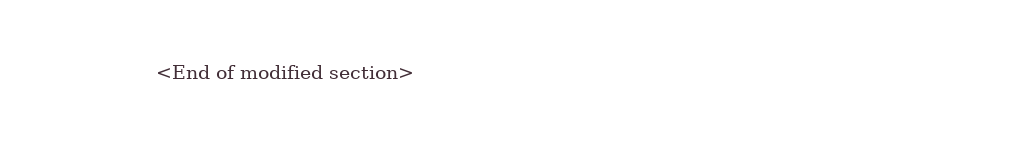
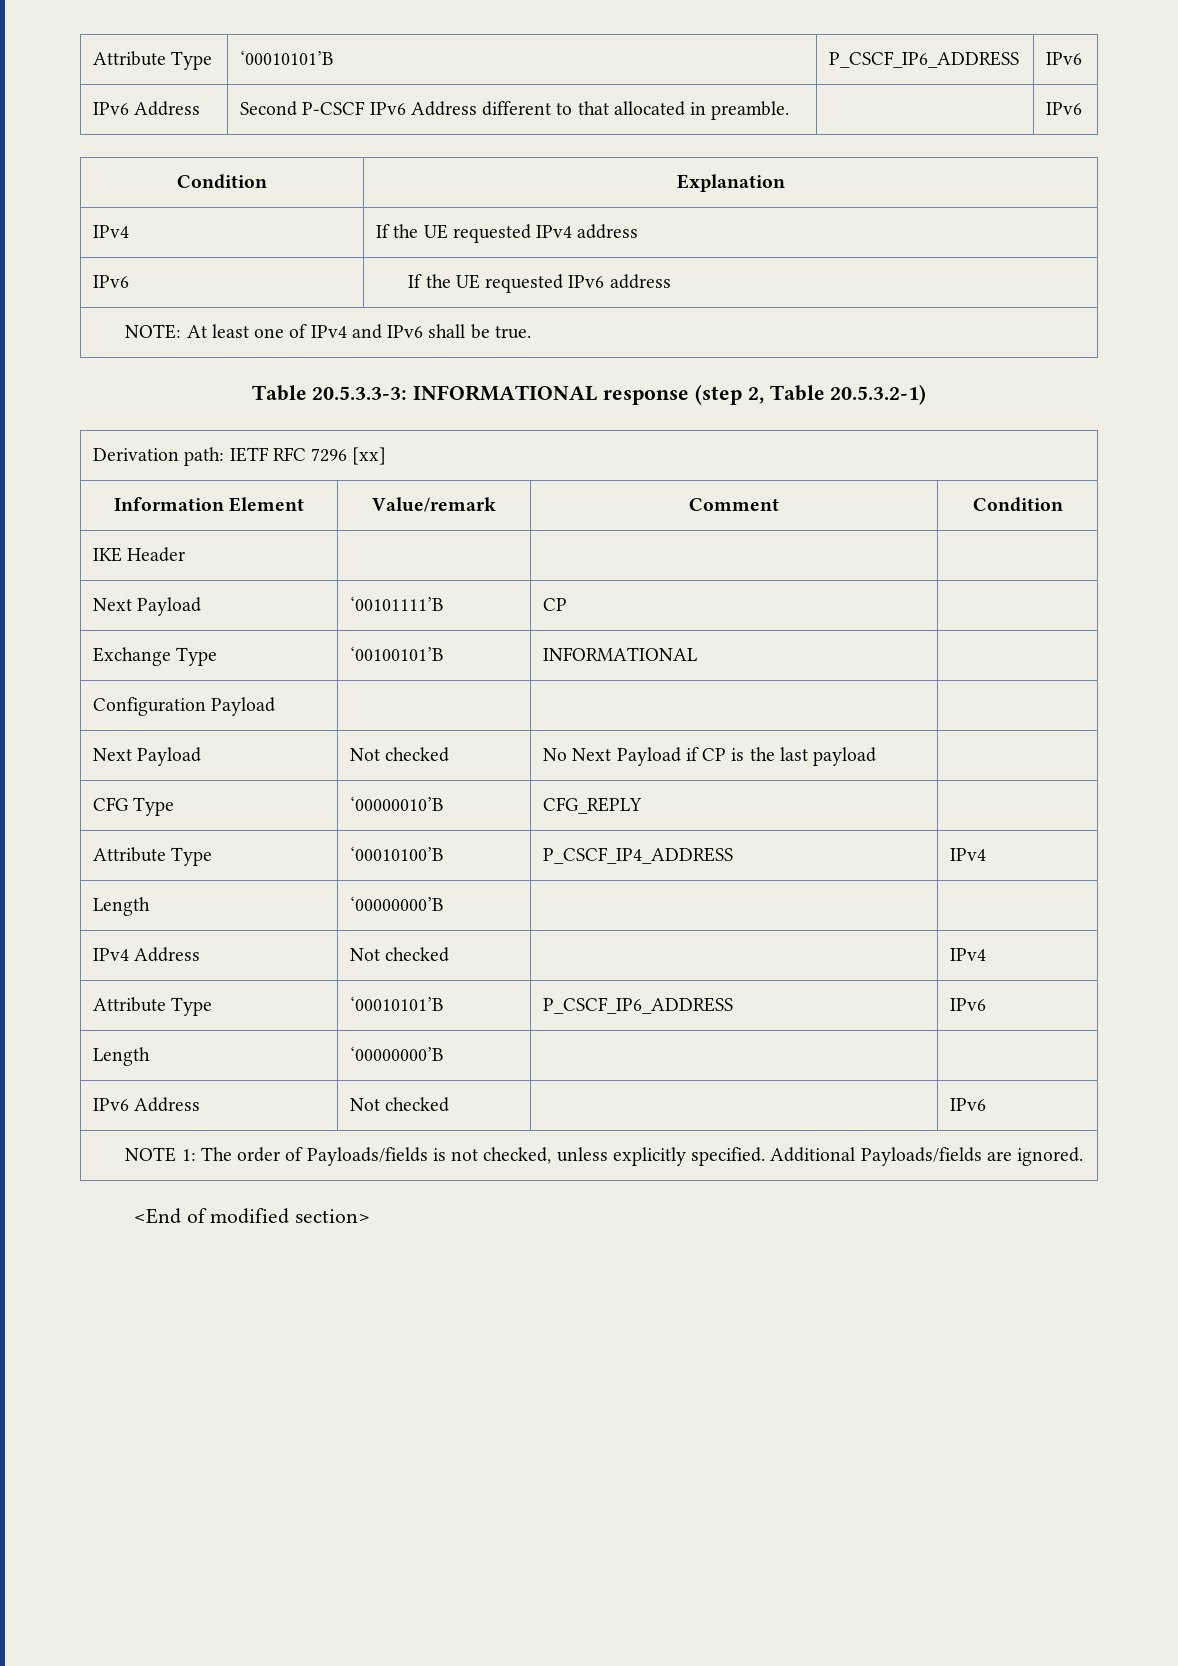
(156, 72) none -> [93,51,213,70] [240,50,334,65] [829,51,1020,68] [1046,52,1083,65] [93,101,201,116] [240,101,790,120] [1046,102,1083,115] [177,174,267,189] [676,174,785,192] [93,225,130,238] [376,224,639,243] [93,275,130,288] [408,274,671,293] [125,324,531,339] [251,384,927,405] [93,447,387,466] [113,497,305,512] [372,497,496,512] [689,498,779,511] [972,497,1063,512] [93,547,186,562] [93,597,202,616] [350,596,444,611] [543,598,568,611] [93,647,218,666] [350,646,444,661] [543,647,698,661] [93,697,276,716] [93,747,202,766] [350,747,450,762] [543,747,877,766] [93,797,175,816] [350,796,444,811] [543,797,643,814] [93,847,213,866] [350,846,444,861] [543,847,734,864] [950,848,987,861] [93,897,151,916] [350,896,444,911] [93,947,201,962] [350,947,450,962] [950,948,987,961] [93,997,213,1016] [350,996,444,1011] [543,997,734,1014] [950,998,987,1011] [93,1047,151,1066] [350,1046,444,1061] [93,1097,201,1112] [350,1097,450,1112] [950,1098,987,1111] [125,1147,1084,1166] Attribute Type | ‘00010101’B | P_CSCF_IP6_ADDRESS | IPv6 // IPv6 Address | Second P-CSCF IPv6 Address different to that allocated in preamble. | | IPv6 // Condition | Explanation // IPv4 | If the UE requested IPv4 address // IPv6 | If the UE requested IPv6 address // NOTE: At least one of IPv4 and IPv6 shall be true. // Table 20.5.3.3-3: INFORMATIONAL response (step 2, Table 20.5.3.2-1) // Derivation path: IETF RFC 7296 [xx] // Information Element | Value/remark | Comment | Condition // IKE Header | | | // Next Payload | ‘00101111’B | CP | // Exchange Type | ‘00100101’B | INFORMATIONAL | // Configuration Payload | | | // Next Payload | Not checked | No Next Payload if CP is the last payload | // CFG Type | ‘00000010’B | CFG_REPLY | // Attribute Type | ‘00010100’B | P_CSCF_IP4_ADDRESS | IPv4 // Length | ‘00000000’B | | // IPv4 Address | Not checked | | IPv4 // Attribute Type | ‘00010101’B | P_CSCF_IP6_ADDRESS | IPv6 // Length | ‘00000000’B | | // IPv6 Address | Not checked | | IPv6 // NOTE 1: The order of Payloads/fields is not checked, unless explicitly specified. Additional Payloads/fields are ignored. //

